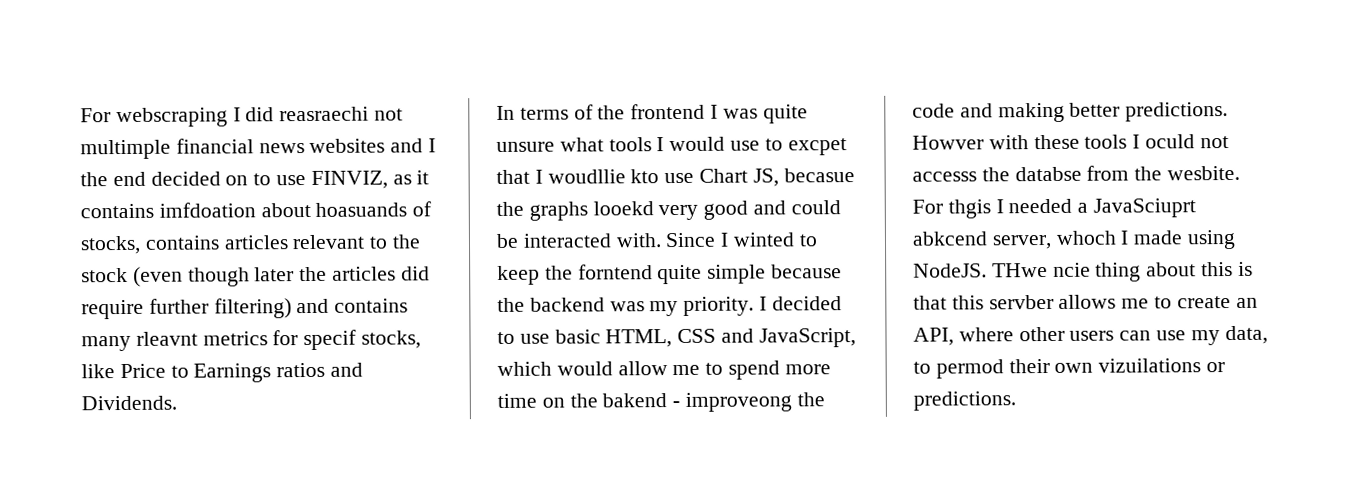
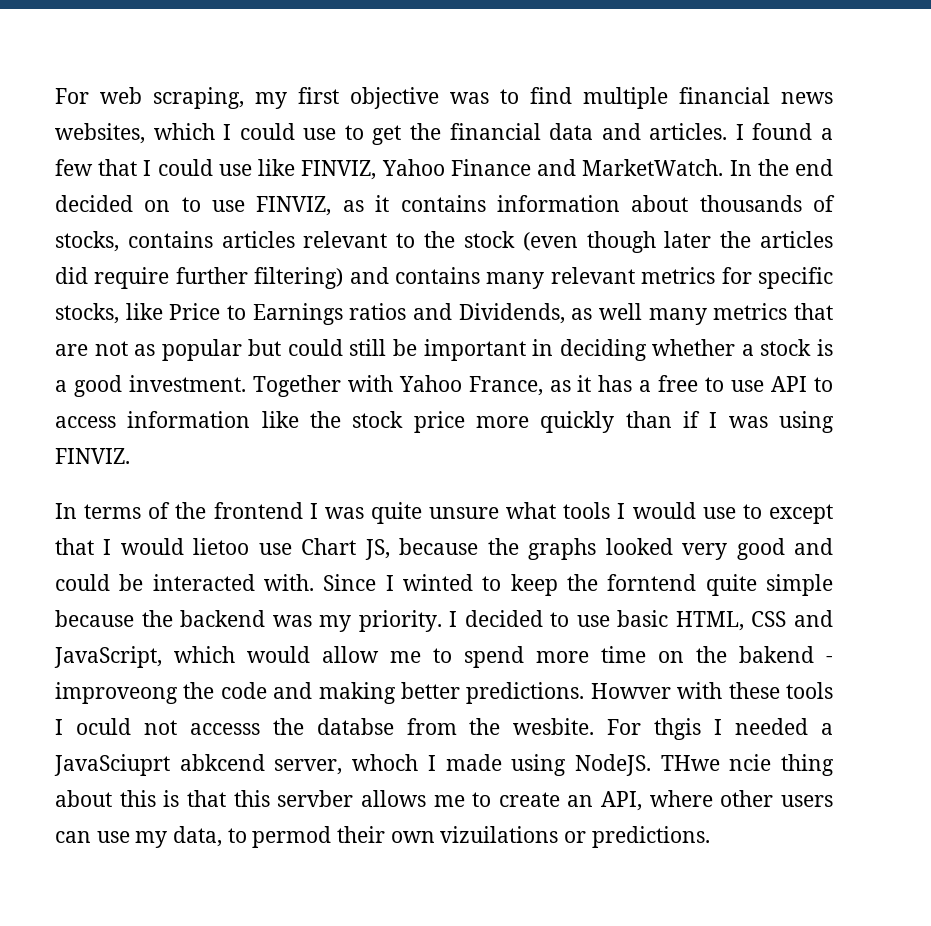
[80,106,404,128] [80,138,437,160] For webscraping I did reasraechi not multimple financial news websites and I -> [55,87,833,109] [55,123,833,145] [55,159,752,180] For web scraping, my first objective was to find multiple financial news websites, which I could use to get the financial data and articles. I found a few that I could use like FINVIZ, Yahoo Finance and MarketWatch. In
[158,202,408,218] imfdoation about hoasuands -> [496,195,802,212] information about thousands
[135,331,198,346] rleavnt -> [550,267,635,284] relevant
[303,329,358,351] specif -> [757,267,833,289] specific
[81,395,177,411] Dividends. -> [458,303,833,325] [55,339,833,361] [55,375,833,397] [55,411,835,433] [55,448,130,464] Dividends, as well many metrics that are not as popular but could still be important in deciding whether a stock is a good investment. Together with Yahoo France, as it has a free to use API to access information like the stock price more quickly than if I was using FINVIZ.
[787,138,847,156] [496,169,660,184] excpet that I woudllie kto -> [768,504,833,524] [55,538,250,555] except that I would lietoo
[783,168,855,183] becasue -> [399,538,479,555] because
[592,201,654,216] looekd -> [605,538,673,555] looked

